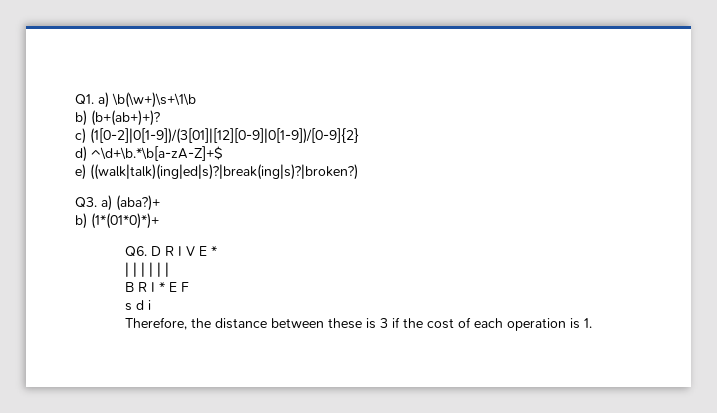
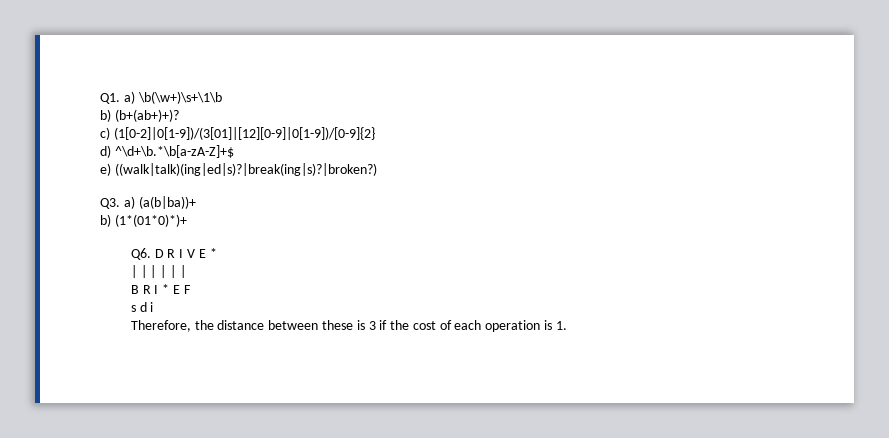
[116,195,160,211] (aba?)+ -> [138,196,196,209] (a(b|ba))+

